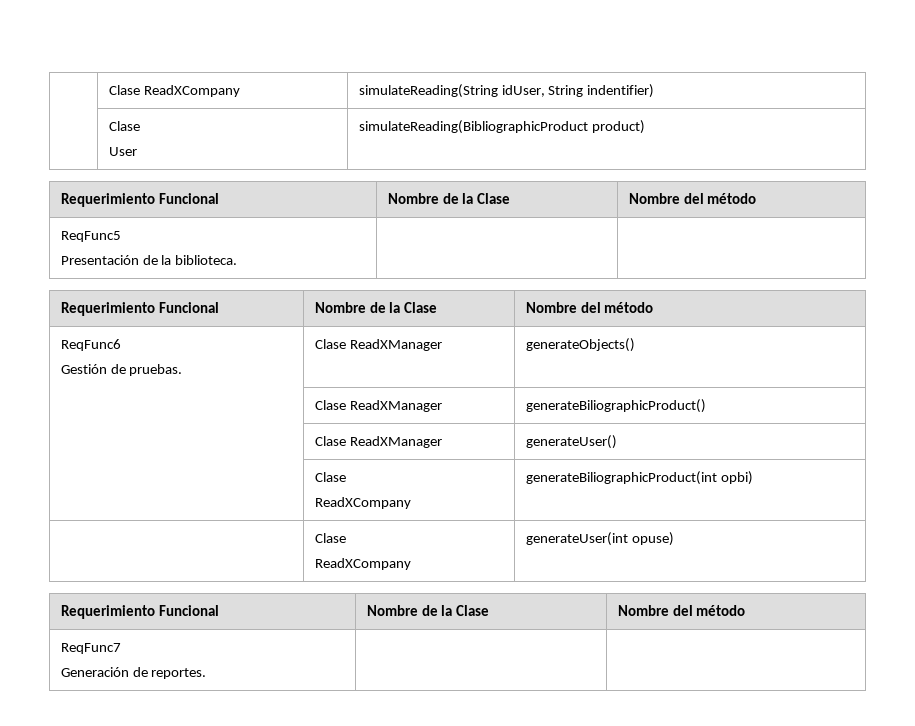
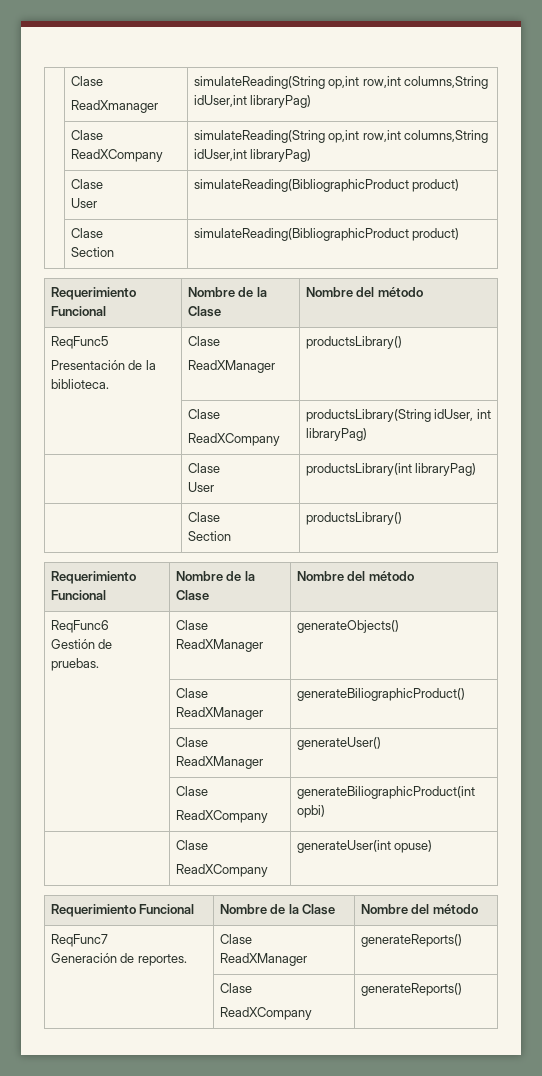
[108,85,240,97] [358,84,655,98] | Clase ReadXCompany | simulateReading(String idUser, String indentifier) -> [70,76,103,86] [70,100,158,113] [193,76,489,89] [193,95,312,108] [70,130,103,140] [70,149,163,162] [193,130,489,143] [193,149,312,162] | Clase // ReadXmanager | simulateReading(String op,int row,int columns,String idUser,int libraryPag) // | Clase ReadXCompany | simulateReading(String op,int row,int columns,String idUser,int libraryPag)
(645, 127) none -> [70,228,103,238] [70,247,114,257] [193,228,460,241] // | Clase // Section | simulateReading(BibliographicProduct product)
(238, 260) | -> [187,336,220,346] [187,360,275,373] [305,336,402,349] [187,409,220,419] [187,433,280,446] [305,409,491,422] [305,428,367,441] [187,463,220,473] [187,482,214,492] [305,463,477,476] [187,512,220,522] [187,531,231,541] [305,512,402,525] Clase // ReadXManager | productsLibrary() // | Clase // ReadXCompany | productsLibrary(String idUser, int libraryPag) // | Clase // User | productsLibrary(int libraryPag) // | Clase // Section | productsLibrary()
(207, 673) | -> [219,934,252,944] [219,953,307,966] [360,934,462,947] [219,983,252,993] [219,1007,312,1020] [360,983,462,996] Clase // ReadXManager | generateReports() // | Clase // ReadXCompany | generateReports()

